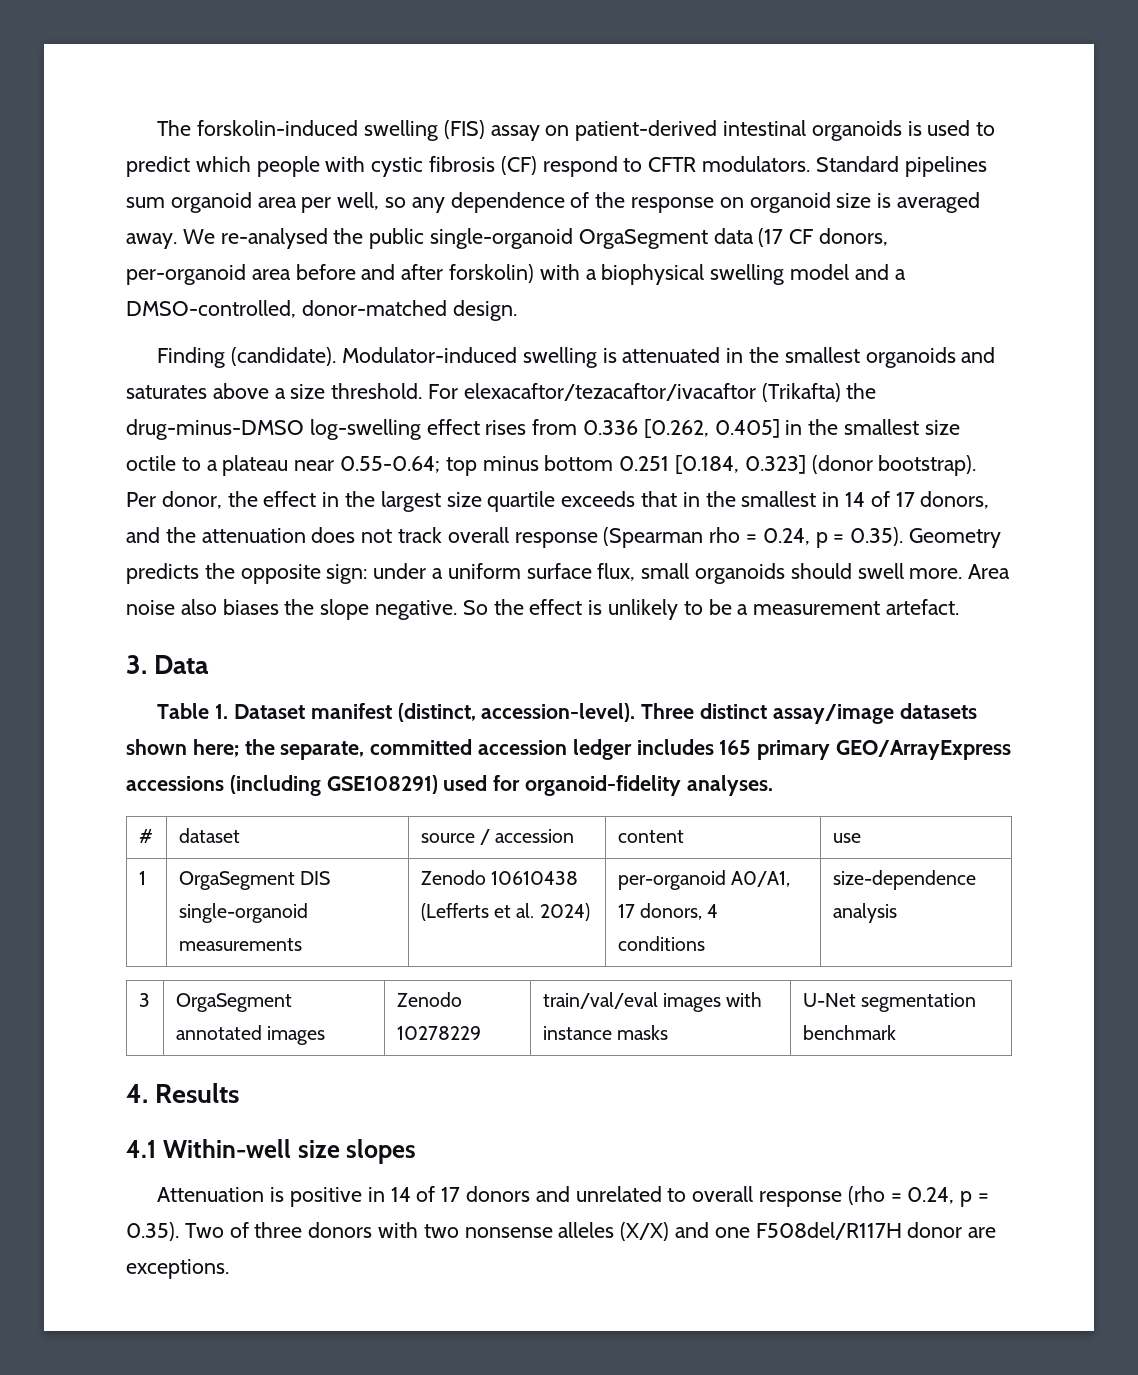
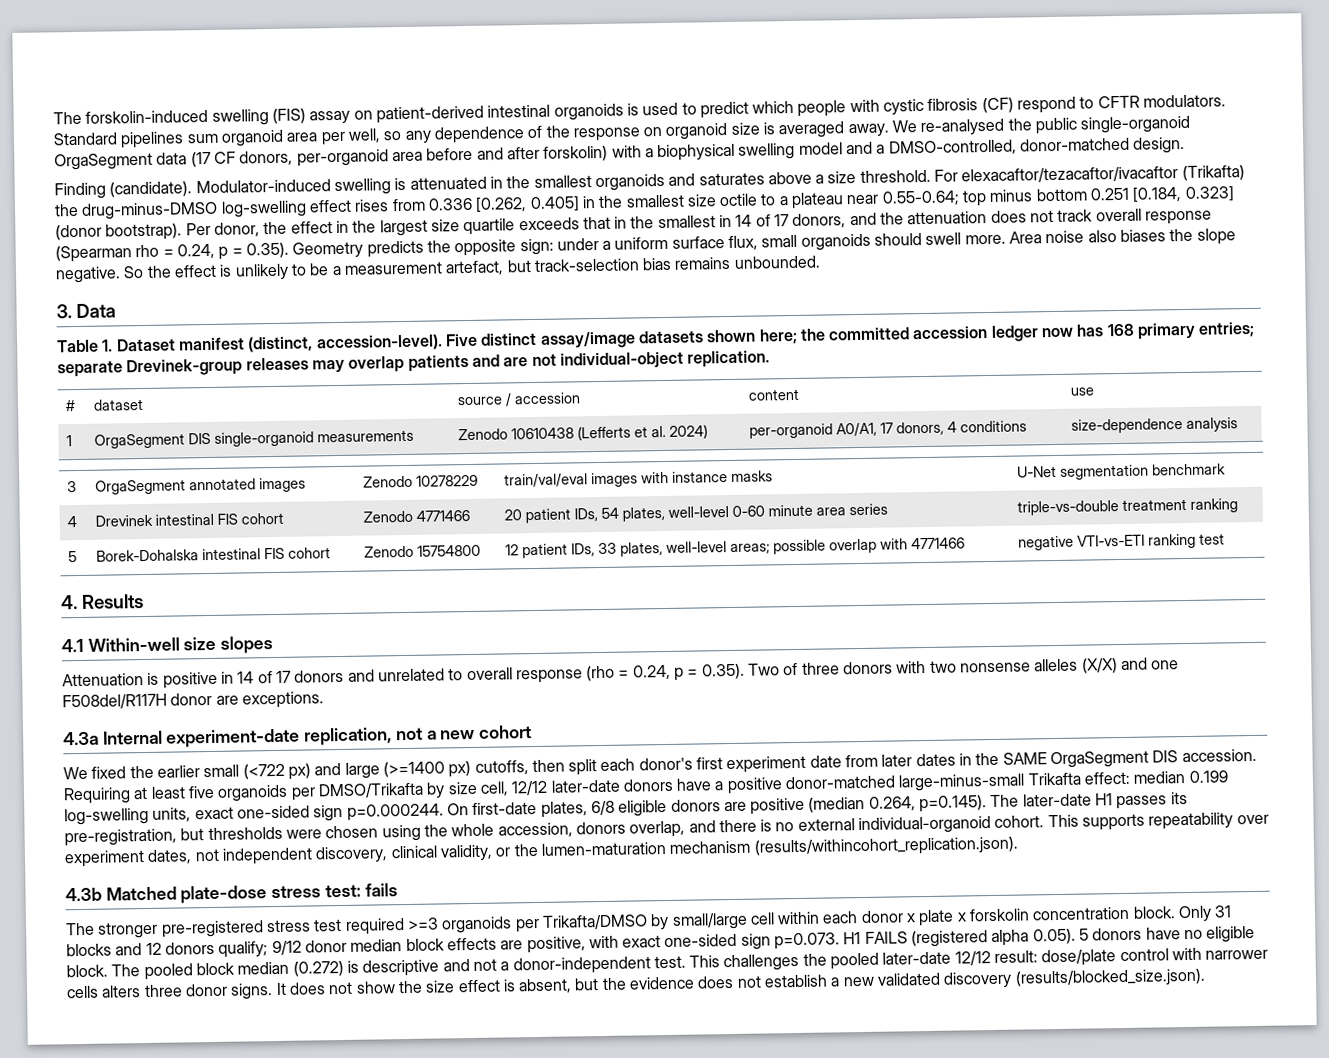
[886,599,960,615] artefact. -> [445,255,821,276] artefact, but track-selection bias remains unbounded.
[641,703,695,719] Three -> [444,333,478,347] Five
[280,741,365,760] separate, -> (826, 334) none
[636,739,1012,760] [126,775,773,796] includes 165 primary GEO/ArrayExpress accessions (including GSE108291) used for organoid-fidelity analyses. -> [1041,321,1256,340] [57,350,771,378] now has 168 primary entries; separate Drevinek-group releases may overlap patients and are not individual-object replication.
(896, 1032) none -> [67,516,78,528] [95,512,285,527] [363,509,471,523] [504,503,889,524] [1017,498,1239,516] [68,551,78,563] [96,547,332,562] [364,544,482,558] [505,537,966,559] [1018,533,1226,551] // 4 | Drevinek intestinal FIS cohort | Zenodo 4771466 | 20 patient IDs, 54 plates, well-level 0-60 minute area series | triple-vs-double treatment ranking // 5 | Borek-Dohalska intestinal FIS cohort | Zenodo 15754800 | 12 patient IDs, 33 plates, well-level areas; possible overlap with 4771466 | negative VTI-vs-ETI ranking test
(229, 1269) none -> [63,725,533,748] [63,748,1257,780] [63,770,1228,805] [64,792,1188,826] [64,812,1269,847] [64,836,1019,868] [65,883,398,904] [65,905,1233,939] [66,925,1256,958] [66,947,1269,981] [66,968,1206,1000] // 4.3a Internal experiment-date replication, not a new cohort // We fixed the earlier small (<722 px) and large (>=1400 px) cutoffs, then split each donor's first experiment date from later dates in the SAME OrgaSegment DIS accession. Requiring at least five organoids per DMSO/Trikafta by size cell, 12/12 later-date donors have a positive donor-matched large-minus-small Trikafta effect: median 0.199 log-swelling units, exact one-sided sign p=0.000244. On first-date plates, 6/8 eligible donors are positive (median 0.264, p=0.145). The later-date H1 passes its pre-registration, but thresholds were chosen using the whole accession, donors overlap, and there is no external individual-organoid cohort. This supports repeatability over experiment dates, not independent discovery, clinical validity, or the lumen-maturation mechanism (results/withincohort_replication.json). // 4.3b Matched plate-dose stress test: fails // The stronger pre-registered stress test required >=3 organoids per Trikafta/DMSO by small/large cell within each donor x plate x forskolin concentration block. Only 31 blocks and 12 donors qualify; 9/12 donor median block effects are positive, with exact one-sided sign p=0.073. H1 FAILS (registered alpha 0.05). 5 donors have no eligible block. The pooled block median (0.272) is descriptive and not a donor-independent test. This challenges the pooled later-date 12/12 result: dose/plate control with narrower cells alters three donor signs. It does not show the size effect is absent, but the evidence does not establish a new validated discovery (results/blocked_size.json).

